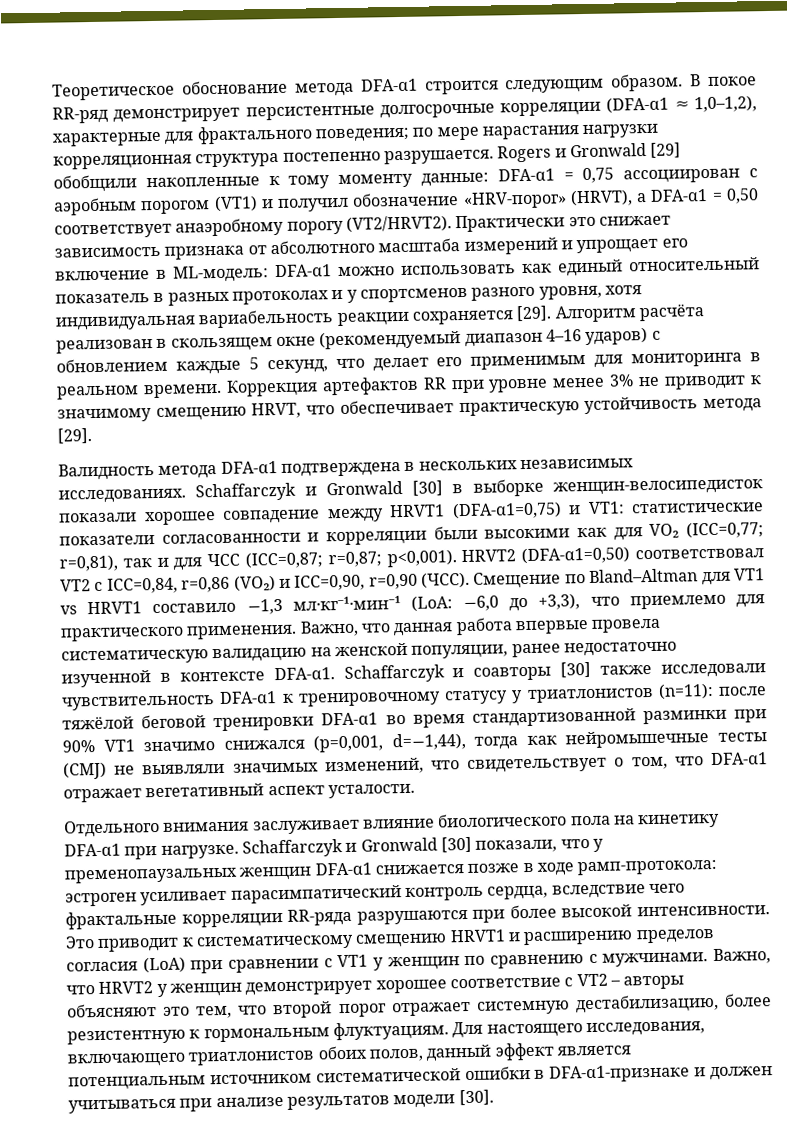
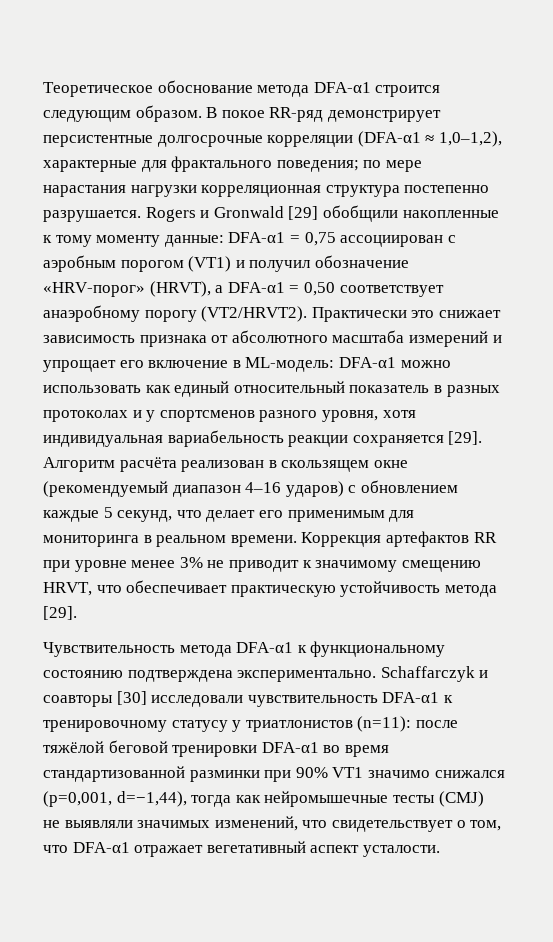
[58,458,634,481] [58,478,763,504] [59,501,764,526] [59,521,764,546] [59,546,764,572] [60,568,766,594] [60,593,765,615] [60,617,662,642] [61,641,677,665] [61,667,335,688] Валидность метода DFA-α1 подтверждена в нескольких независимых исследованиях. Schaffarczyk и Gronwald [30] в выборке женщин-велосипедисток показали хорошее совпадение между HRVT1 (DFA-α1=0,75) и VT1: статистические показатели согласованности и корреляции были высокими как для VO₂ (ICC=0,77; r=0,81), так и для ЧСС (ICC=0,87; r=0,87; p<0,001). HRVT2 (DFA-α1=0,50) соответствовал VT2 с ICC=0,84, r=0,86 (VO₂) и ICC=0,90, r=0,90 (ЧСС). Смещение по Bland–Altman для VT1 vs HRVT1 составило −1,3 мл·кг⁻¹·мин⁻¹ (LoA: −6,0 до +3,3), что приемлемо для практического применения. Важно, что данная работа впервые провела систематическую валидацию на женской популяции, ранее недостаточно изученной в контексте DFA-α1. -> [43,641,446,657] [43,670,377,682] Чувствительность метода DFA-α1 к функциональному состоянию подтверждена экспериментально.
[600,664,653,675] также -> (147, 698) none
[64,812,721,838] [64,836,604,860] [64,859,718,884] [65,883,685,907] [65,904,770,930] [65,929,715,952] [66,948,771,974] [66,973,685,998] [67,993,772,1019] [67,1021,705,1045] [67,1042,631,1068] [68,1064,773,1091] [68,1089,494,1114] // Отдельного внимания заслуживает влияние биологического пола на кинетику DFA-α1 при нагрузке. Schaffarczyk и Gronwald [30] показали, что у пременопаузальных женщин DFA-α1 снижается позже в ходе рамп-протокола: эстроген усиливает парасимпатический контроль сердца, вследствие чего фрактальные корреляции RR-ряда разрушаются при более высокой интенсивности. Это приводит к систематическому смещению HRVT1 и расширению пределов согласия (LoA) при сравнении с VT1 у женщин по сравнению с мужчинами. Важно, что HRVT2 у женщин демонстрирует хорошее соответствие с VT2 – авторы объясняют это тем, что второй порог отражает системную дестабилизацию, более резистентную к гормональным флуктуациям. Для настоящего исследования, включающего триатлонистов обоих полов, данный эффект является потенциальным источником систематической ошибки в DFA-α1-признаке и должен учитываться при анализе результатов модели [30]. -> (440, 851) none

